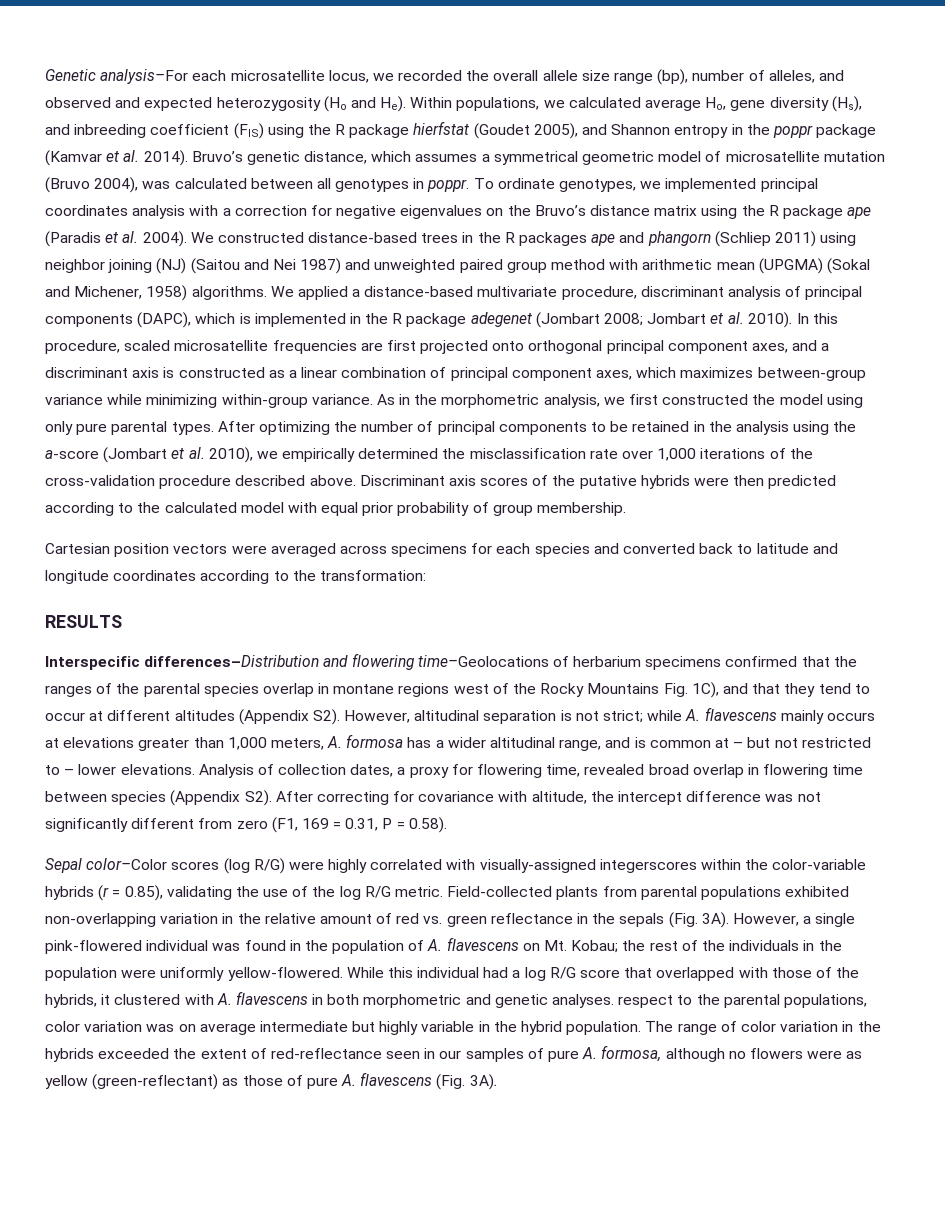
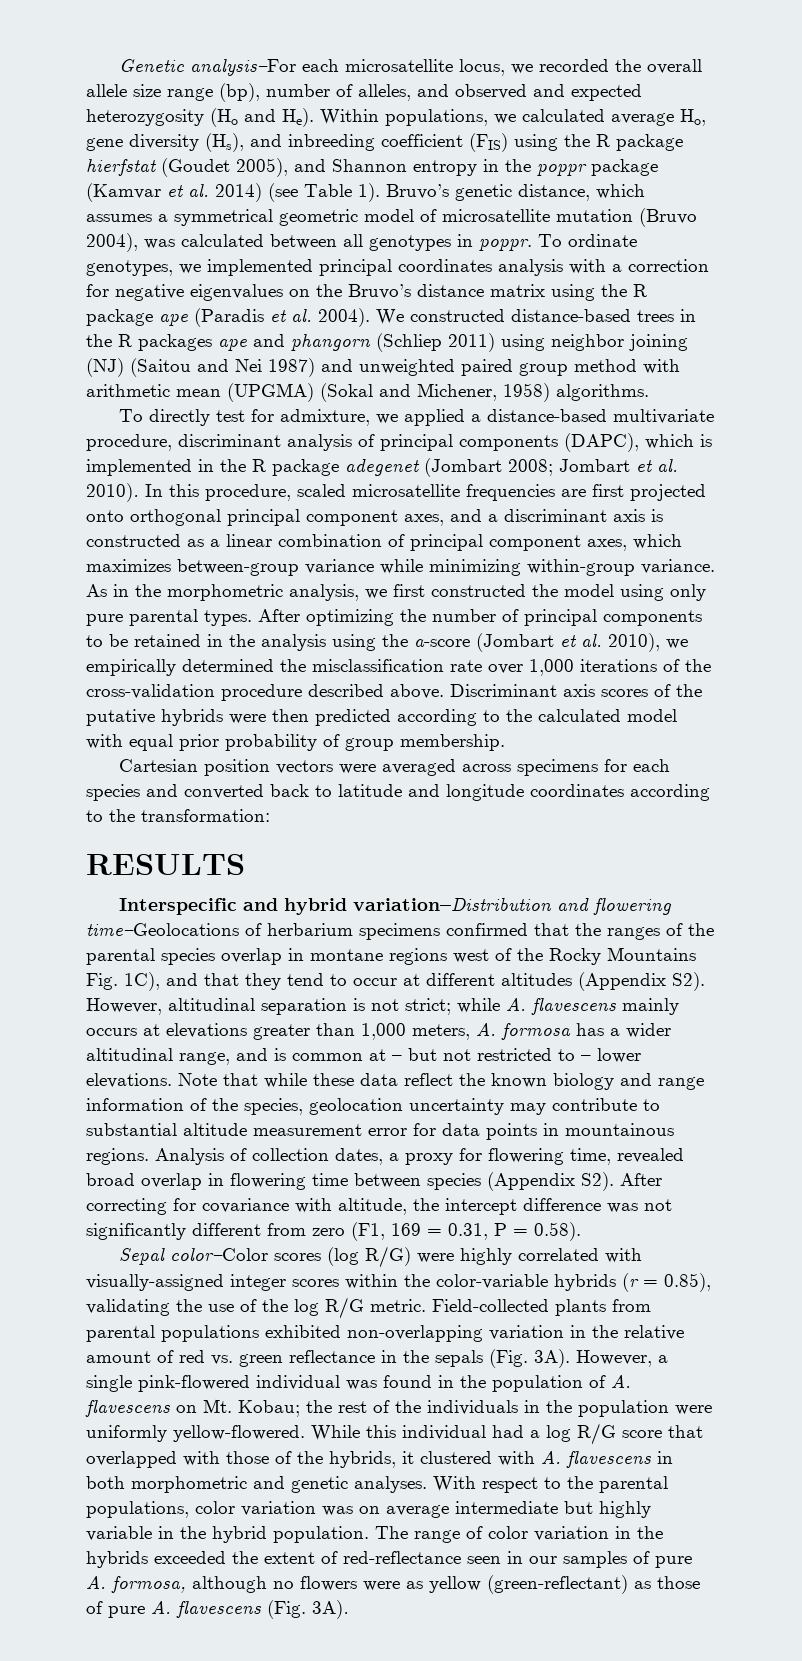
[143,150,188,166] 2014). -> [215,183,380,202] 2014) (see Table 1).
[270,286,294,297] We -> [119,409,399,426] // To directly test for admixture, we
[144,655,320,667] differences–Distribution -> [243,897,553,915] and hybrid variation–Distribution
(195, 769) none -> [178,1073,704,1090] [86,1098,660,1115] [86,1123,674,1140] [86,1148,149,1165] Note that while these data reflect the known biology and range information of the species, geolocation uncertainty may contribute to substantial altitude measurement error for data points in mountainous regions.
[599,859,697,873] integerscores -> [230,1274,339,1291] integer scores
(615, 1001) none -> [433,1476,476,1492] With

